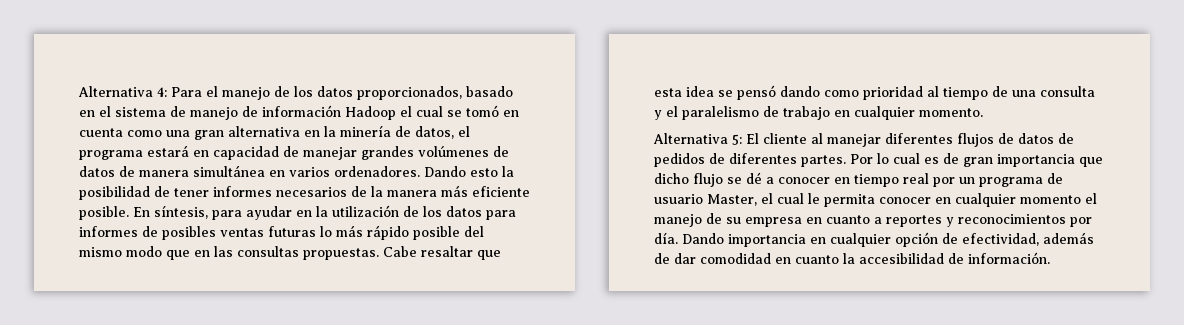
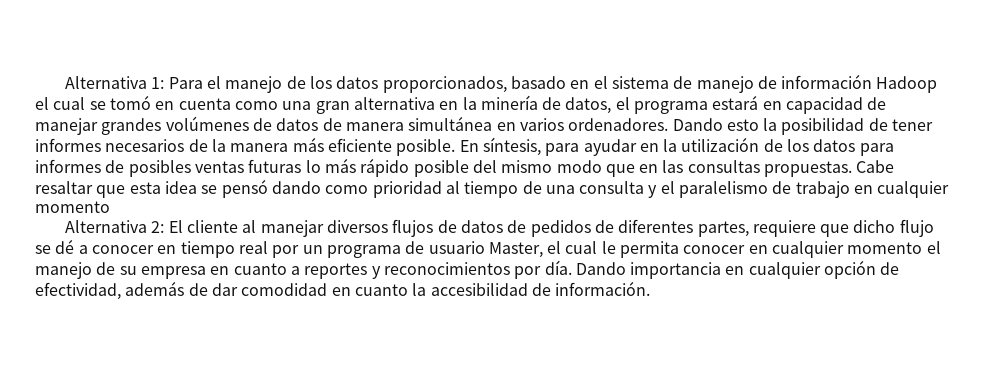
[78,86,167,97] Alternativa 4: -> [65,76,165,89] Alternativa 1:
[919,108,983,117] [653,133,742,145] momento. // Alternativa 5: -> [35,201,110,213] [65,220,165,233] momento // Alternativa 2:
[885,133,953,144] diferentes -> [326,220,388,233] diversos
[801,153,1075,167] partes. Por lo cual es de gran importancia -> [697,220,816,237] partes, requiere

